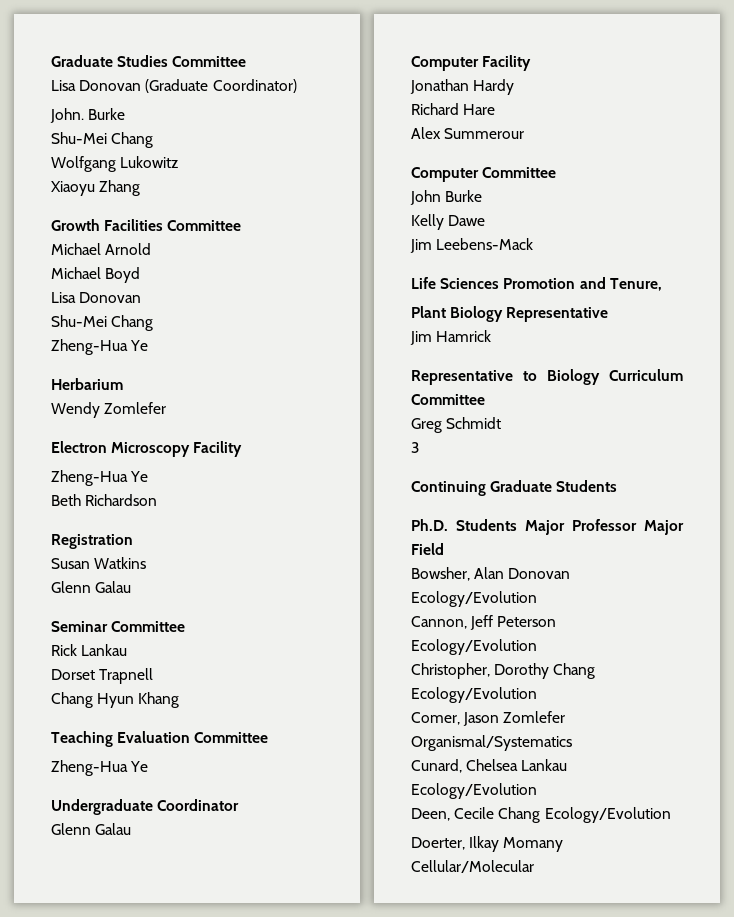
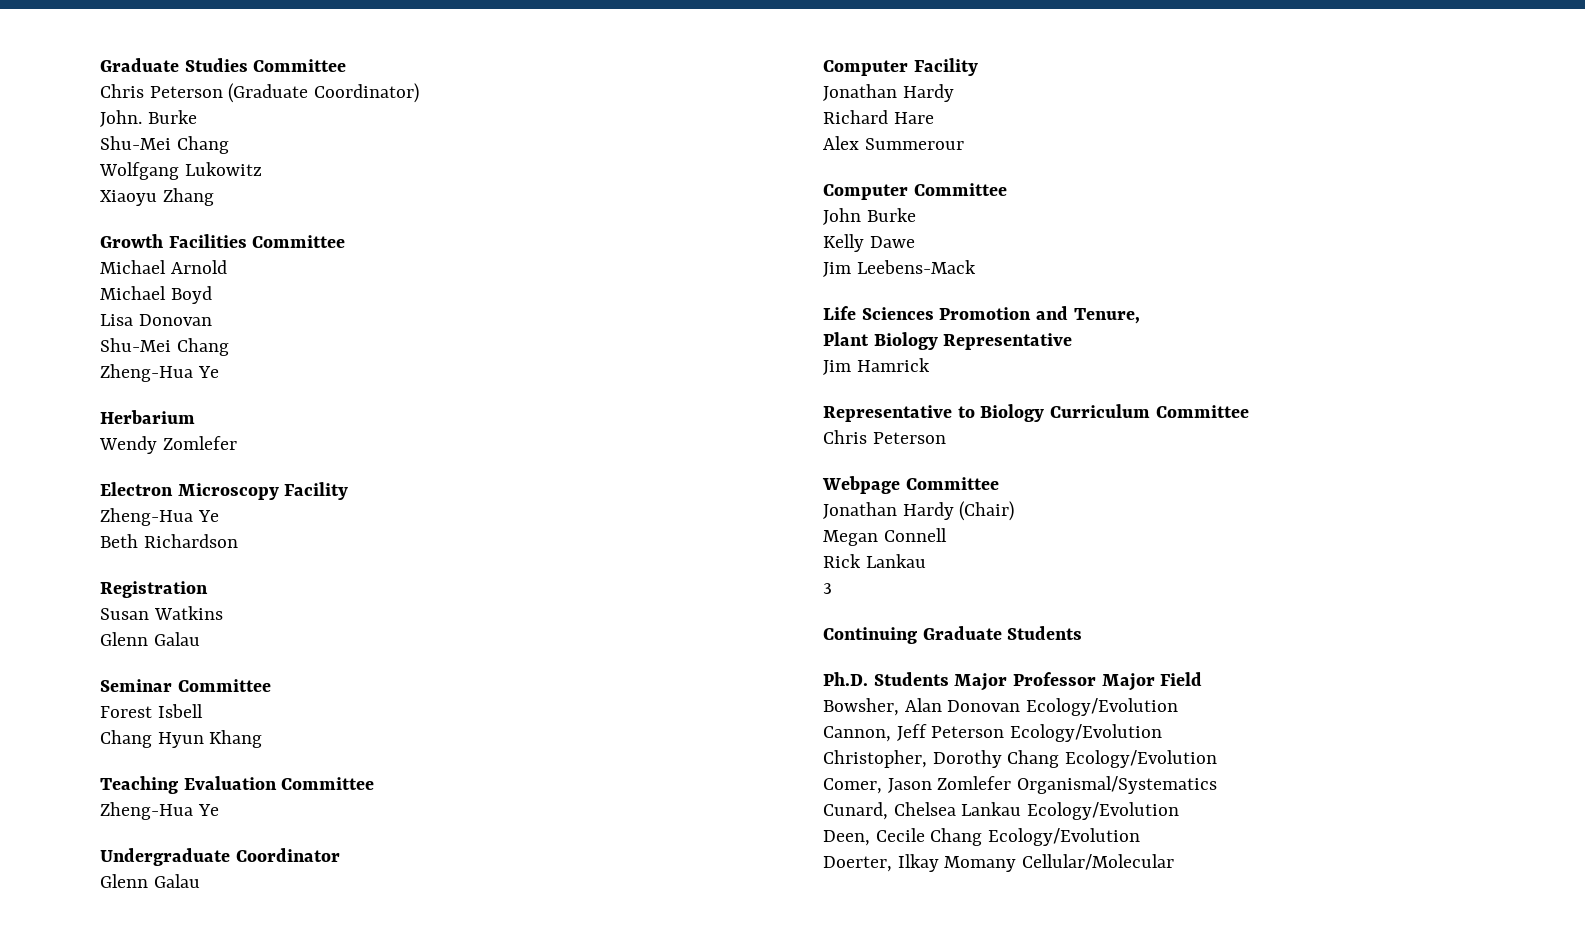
[51,80,142,91] Lisa Donovan -> [100,84,223,98] Chris Peterson
[51,644,128,656] [51,668,154,684] Rick Lankau // Dorset Trapnell -> [100,704,203,718] Forest Isbell
[411,417,502,433] Greg Schmidt -> [823,430,946,444] [822,476,999,494] [823,501,1015,521] [823,528,947,546] [823,554,926,568] Chris Peterson // Webpage Committee // Jonathan Hardy (Chair) // Megan Connell // Rick Lankau

